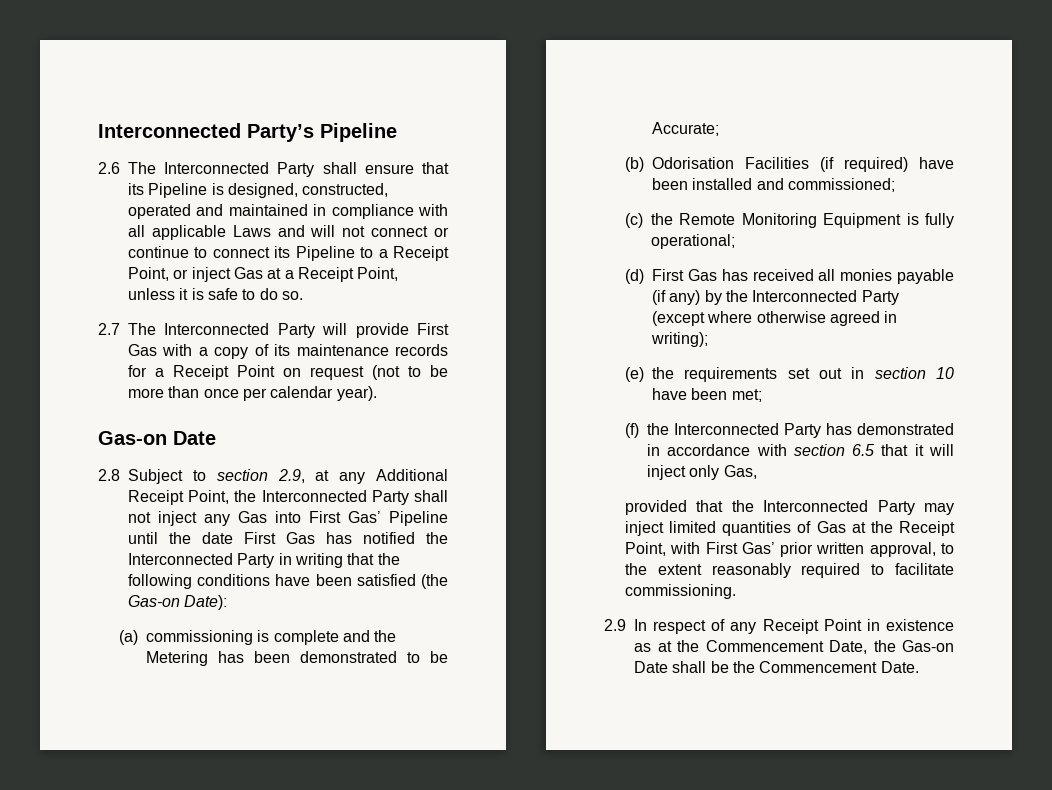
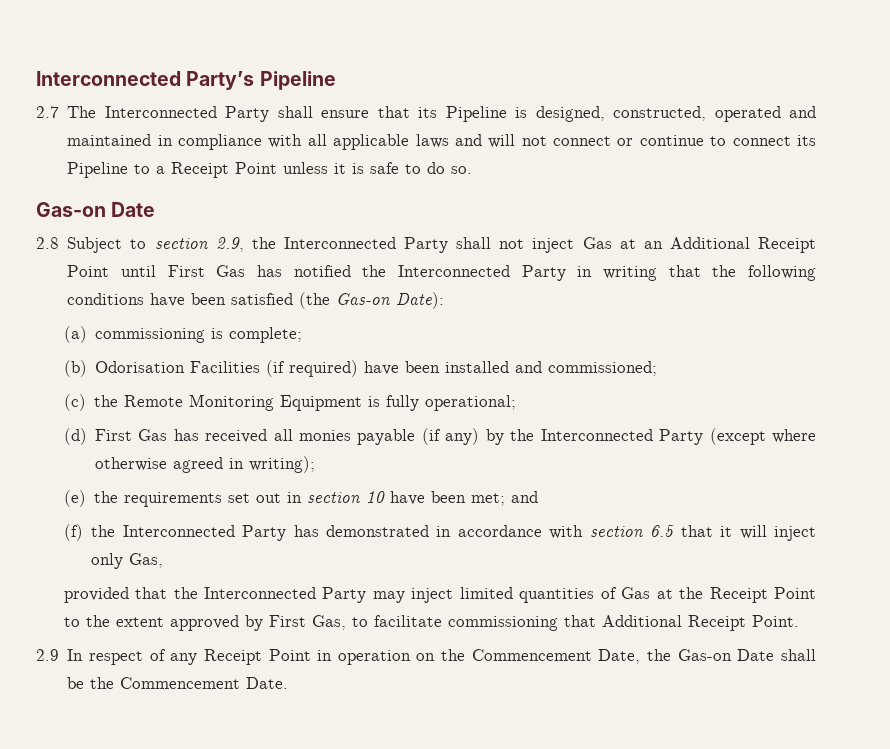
[98,162,120,174] 2.6 -> [36,106,59,118] 2.7
[232,225,271,237] Laws -> [415,134,449,148] laws
[128,267,399,282] Point, or inject Gas at a Receipt Point, -> [235,162,278,174] Point
[98,323,449,338] [128,344,448,359] [128,365,448,380] [128,386,377,401] // 2.7 The Interconnected Party will provide First Gas with a copy of its maintenance records for a Receipt Point on request (not to be more than once per calendar year). -> (473, 170) none
[315,469,448,484] [128,490,230,505] at any Additional Receipt Point, -> (244, 244) none
[204,511,448,526] [128,532,233,544] any Gas into First Gas’ Pipeline until the date -> [582,237,816,253] [67,265,156,277] Gas at an Additional Receipt Point until
[273,630,397,645] [146,651,448,666] [652,122,720,136] complete and the Metering has been demonstrated to be Accurate; -> [228,327,302,343] complete;
(762, 395) none -> [510,491,538,503] and
[625,542,954,557] [625,563,954,578] [625,584,737,599] Point, with First Gas’ prior written approval, to the extent reasonably required to facilitate commissioning. -> [773,587,816,599] [63,615,799,631] Point to the extent approved by First Gas, to facilitate commissioning that Additional Receipt Point.
[886,619,954,631] [634,641,672,652] existence as at -> [337,650,436,665] operation on

